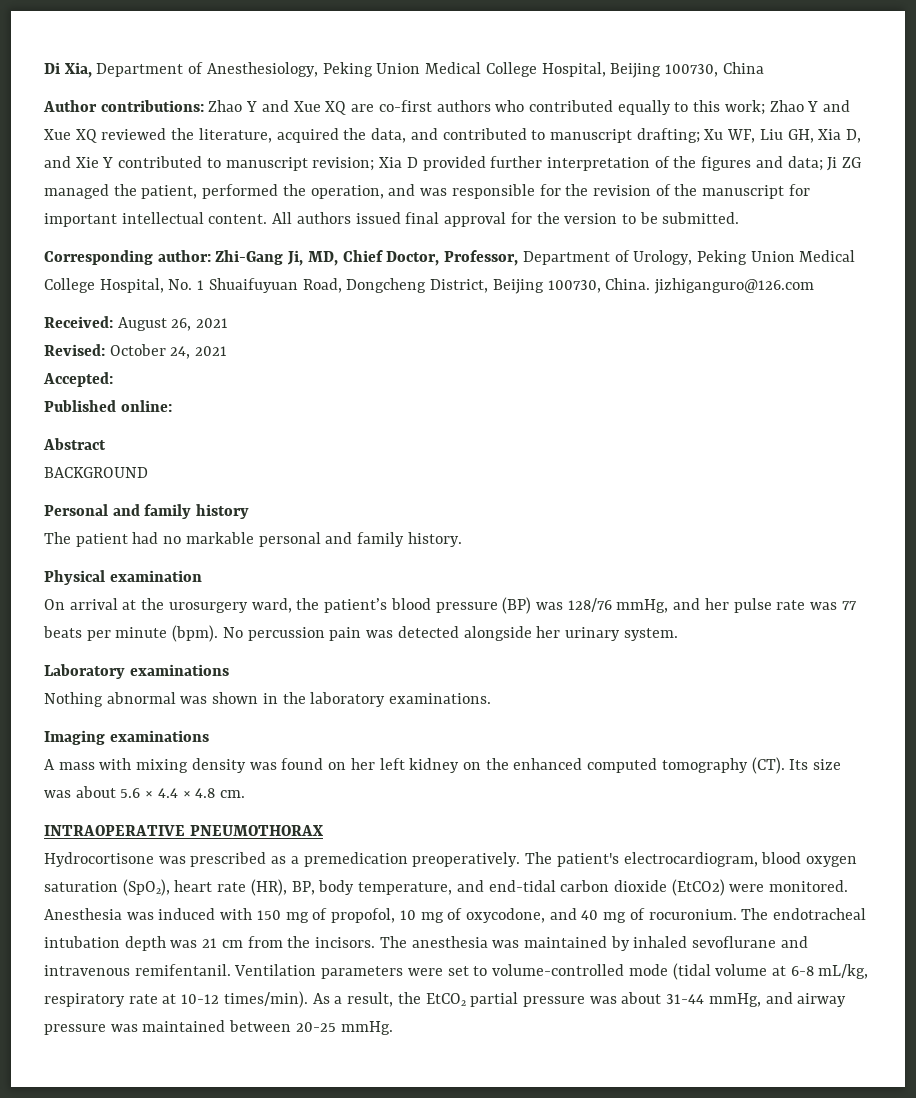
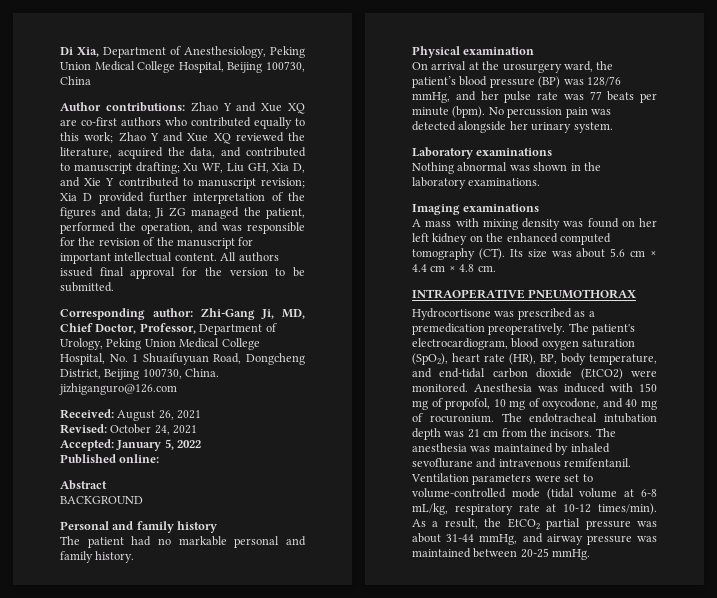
(113, 379) none -> [116,439,202,451] January 5, 2022
(141, 793) none -> [630,250,646,257] cm
(178, 793) none -> [430,265,446,272] cm

